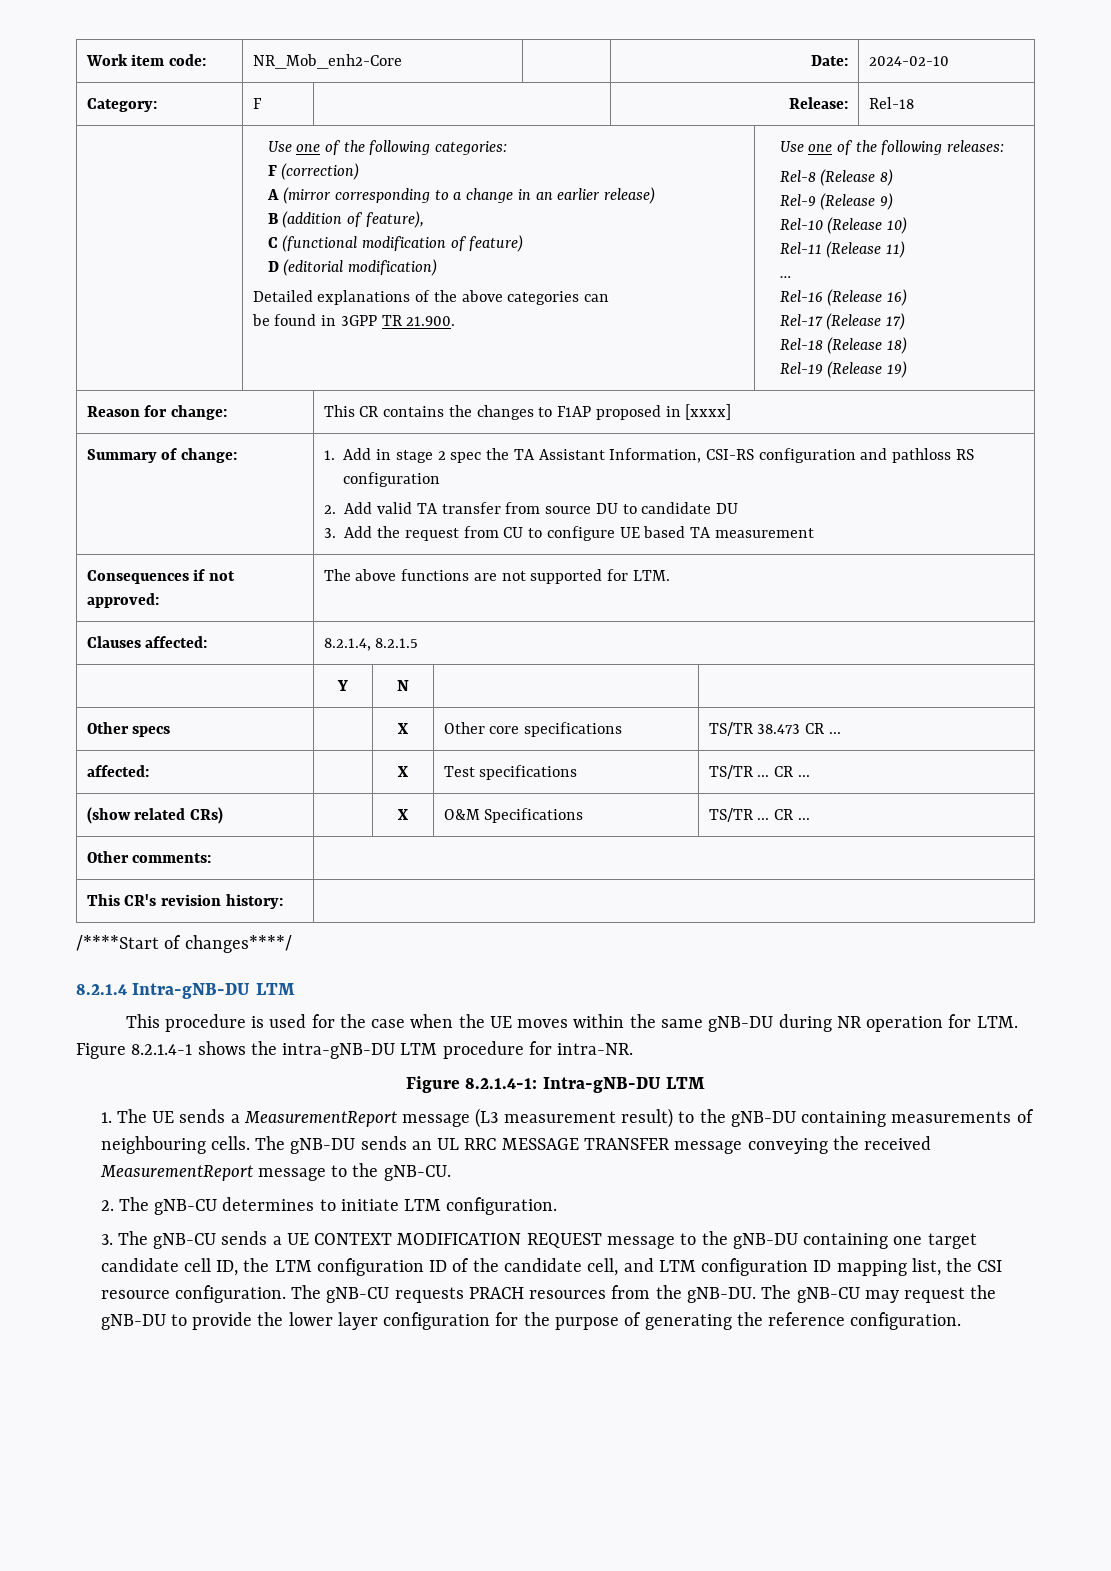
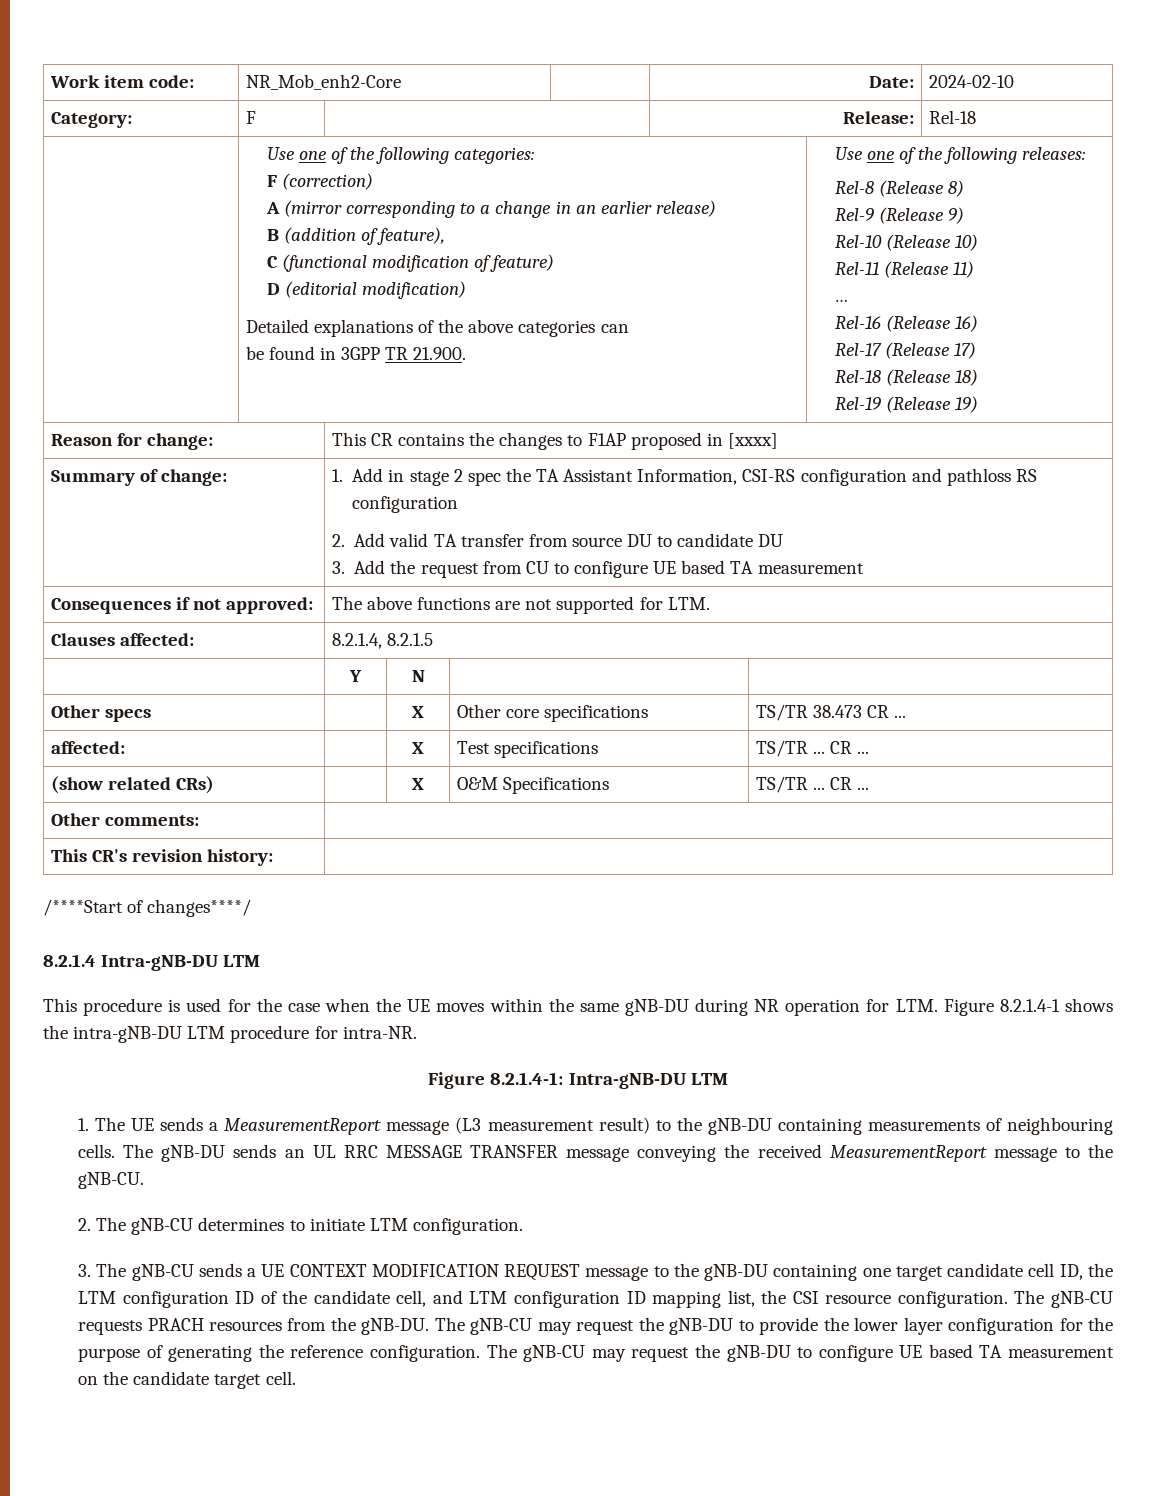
(962, 1321) none -> [486,1344,1115,1362] [78,1371,296,1389] The gNB-CU may request the gNB-DU to configure UE based TA measurement on the candidate target cell.

